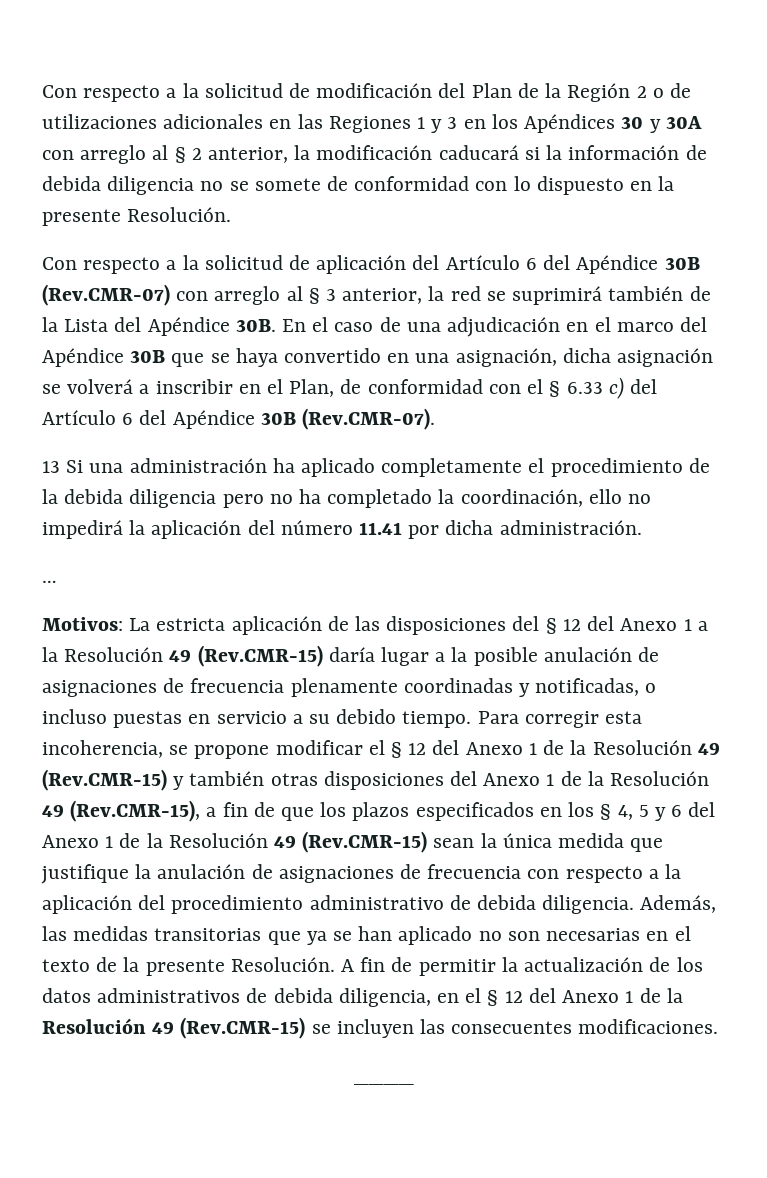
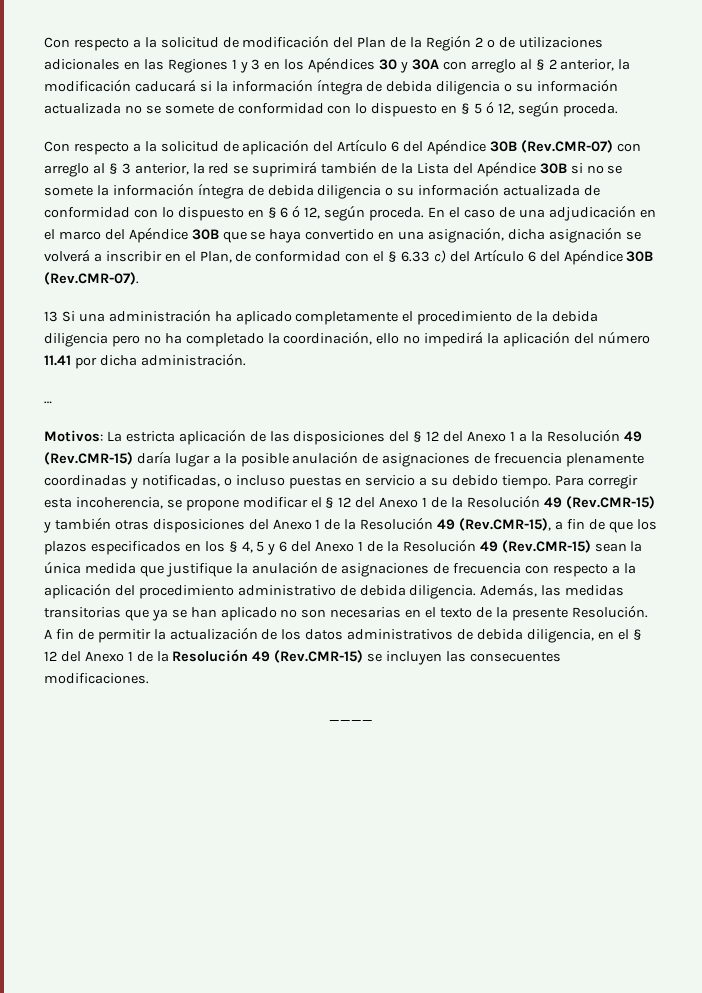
[685,145,707,160] [42,176,195,195] de debida diligencia -> [316,79,619,95] [44,103,121,114] íntegra de debida diligencia o su información actualizada
[658,176,675,191] [42,207,232,226] la presente Resolución. -> [461,101,618,117] § 5 ó 12, según proceda.
[235,319,276,332] 30B. -> [539,163,623,174] [44,183,601,199] [44,205,425,221] 30B si no se somete la información íntegra de debida diligencia o su información actualizada de conformidad con lo dispuesto en § 6 ó 12, según proceda.

